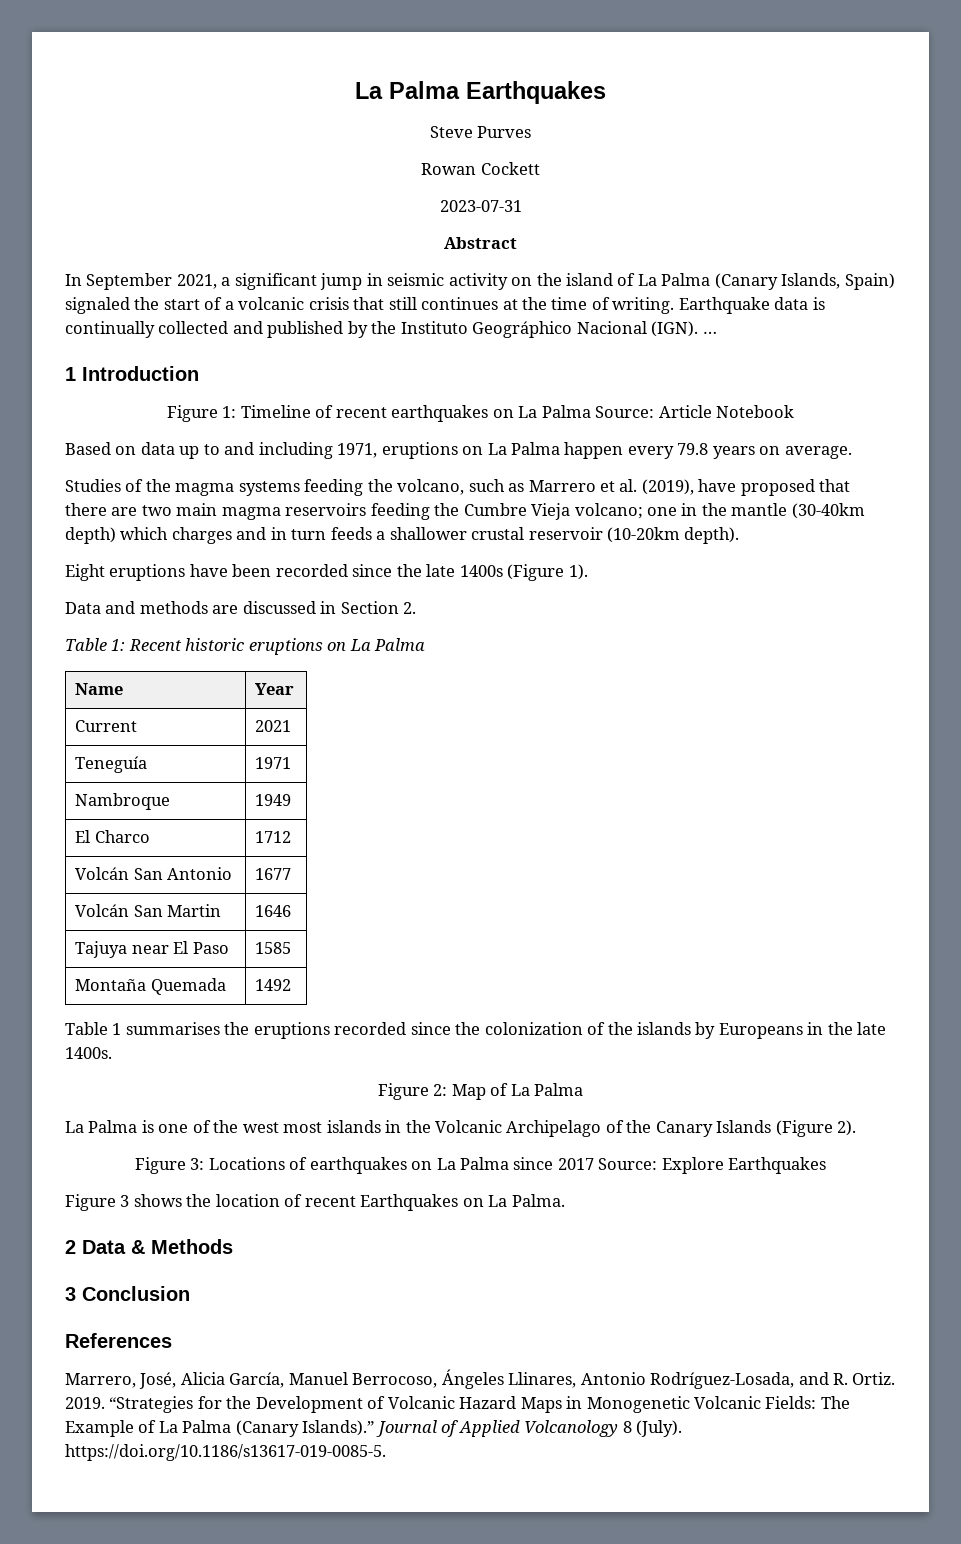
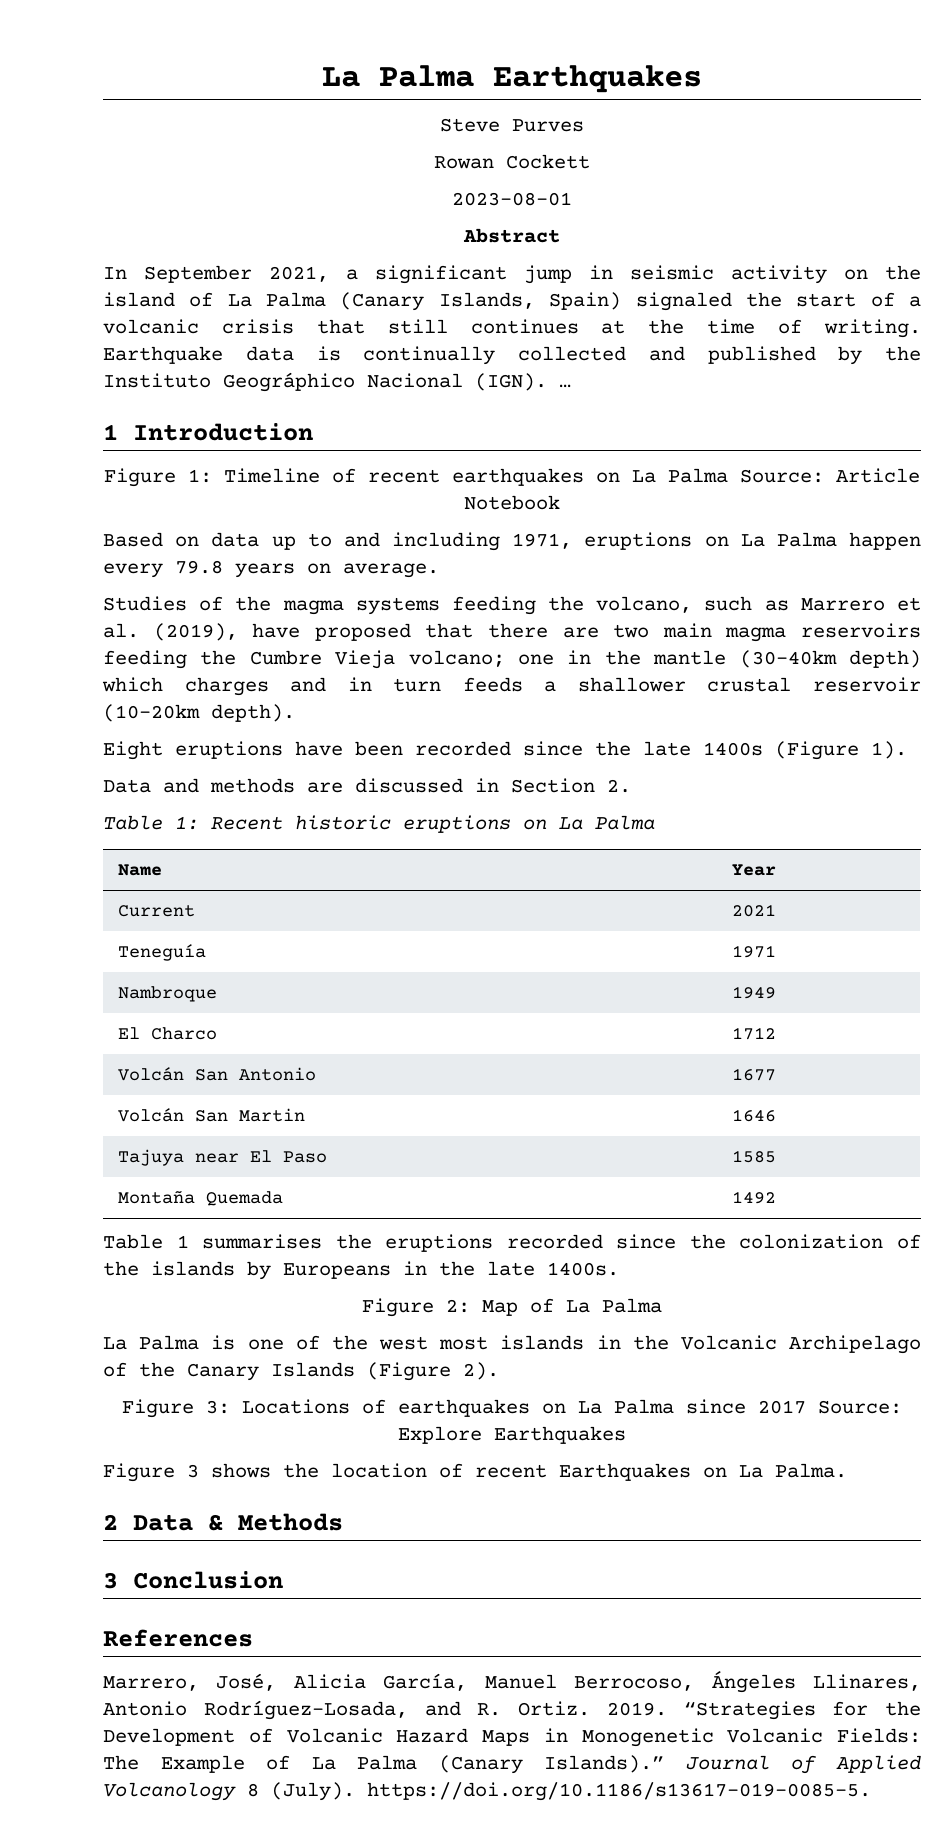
[439,200,522,212] 2023-07-31 -> [452,192,572,206] 2023-08-01

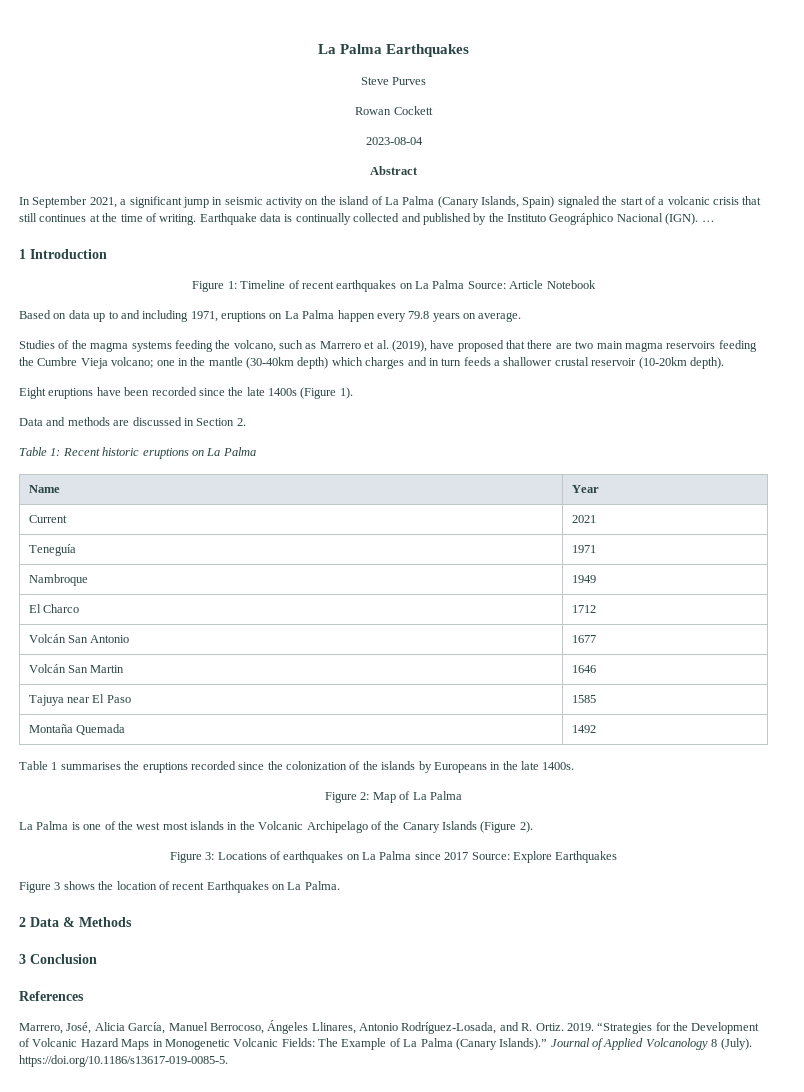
[452,192,572,206] 2023-08-01 -> [365,137,423,145] 2023-08-04

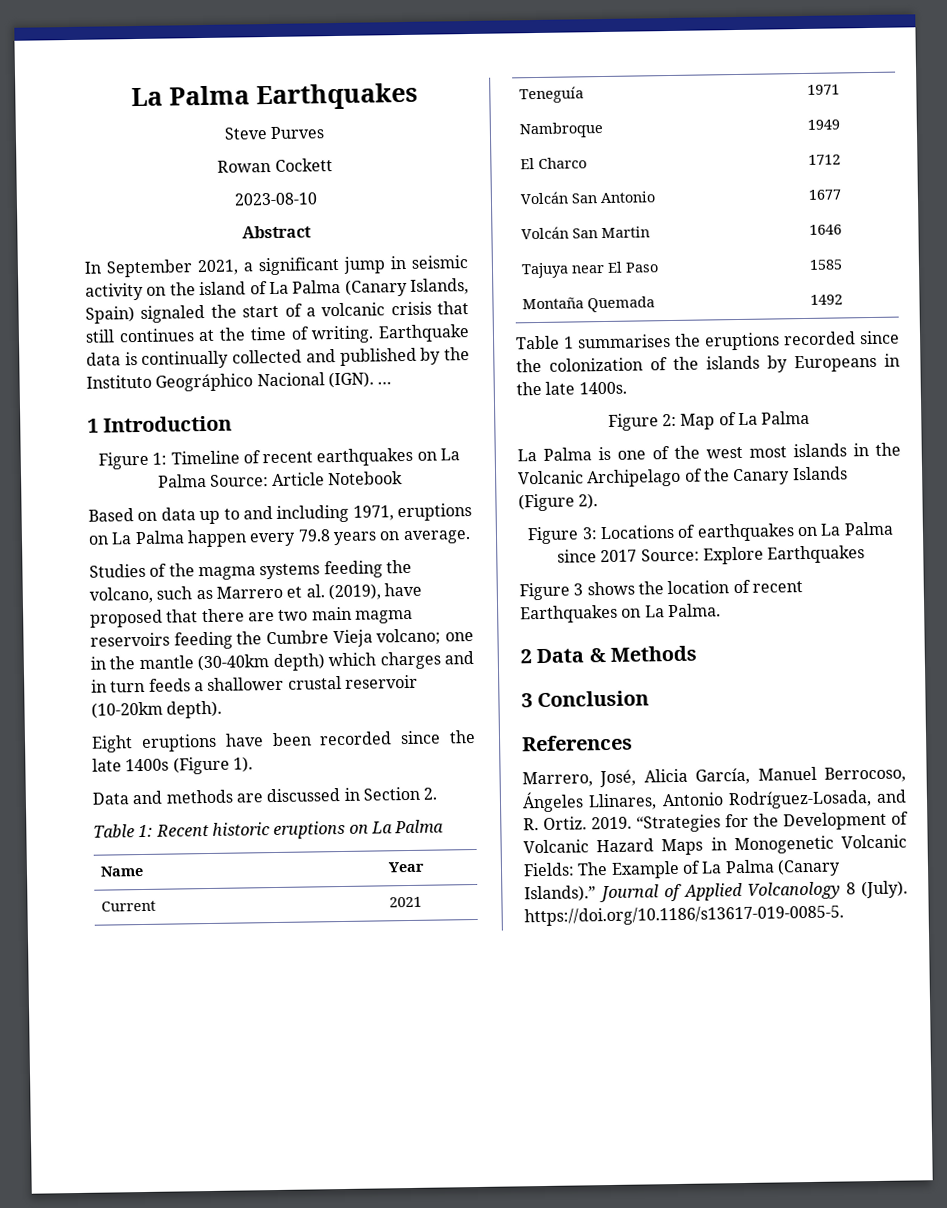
[365,137,423,145] 2023-08-04 -> [233,192,317,206] 2023-08-10

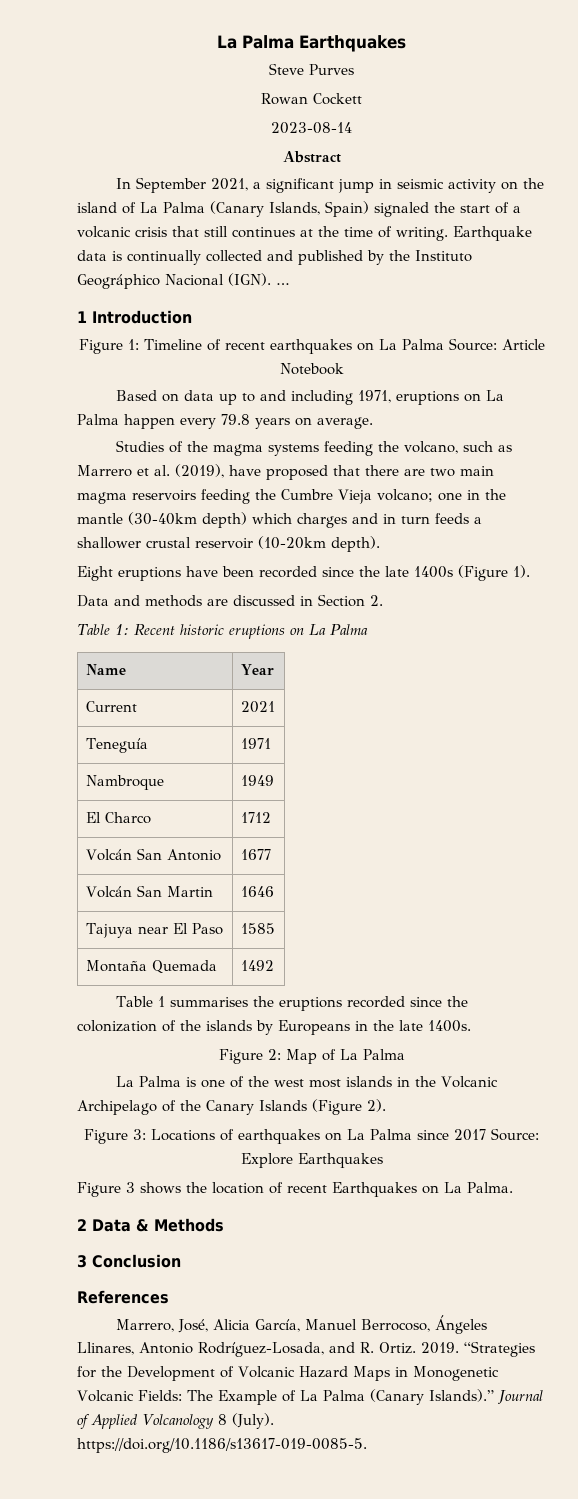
[233,192,317,206] 2023-08-10 -> [271,122,352,134] 2023-08-14

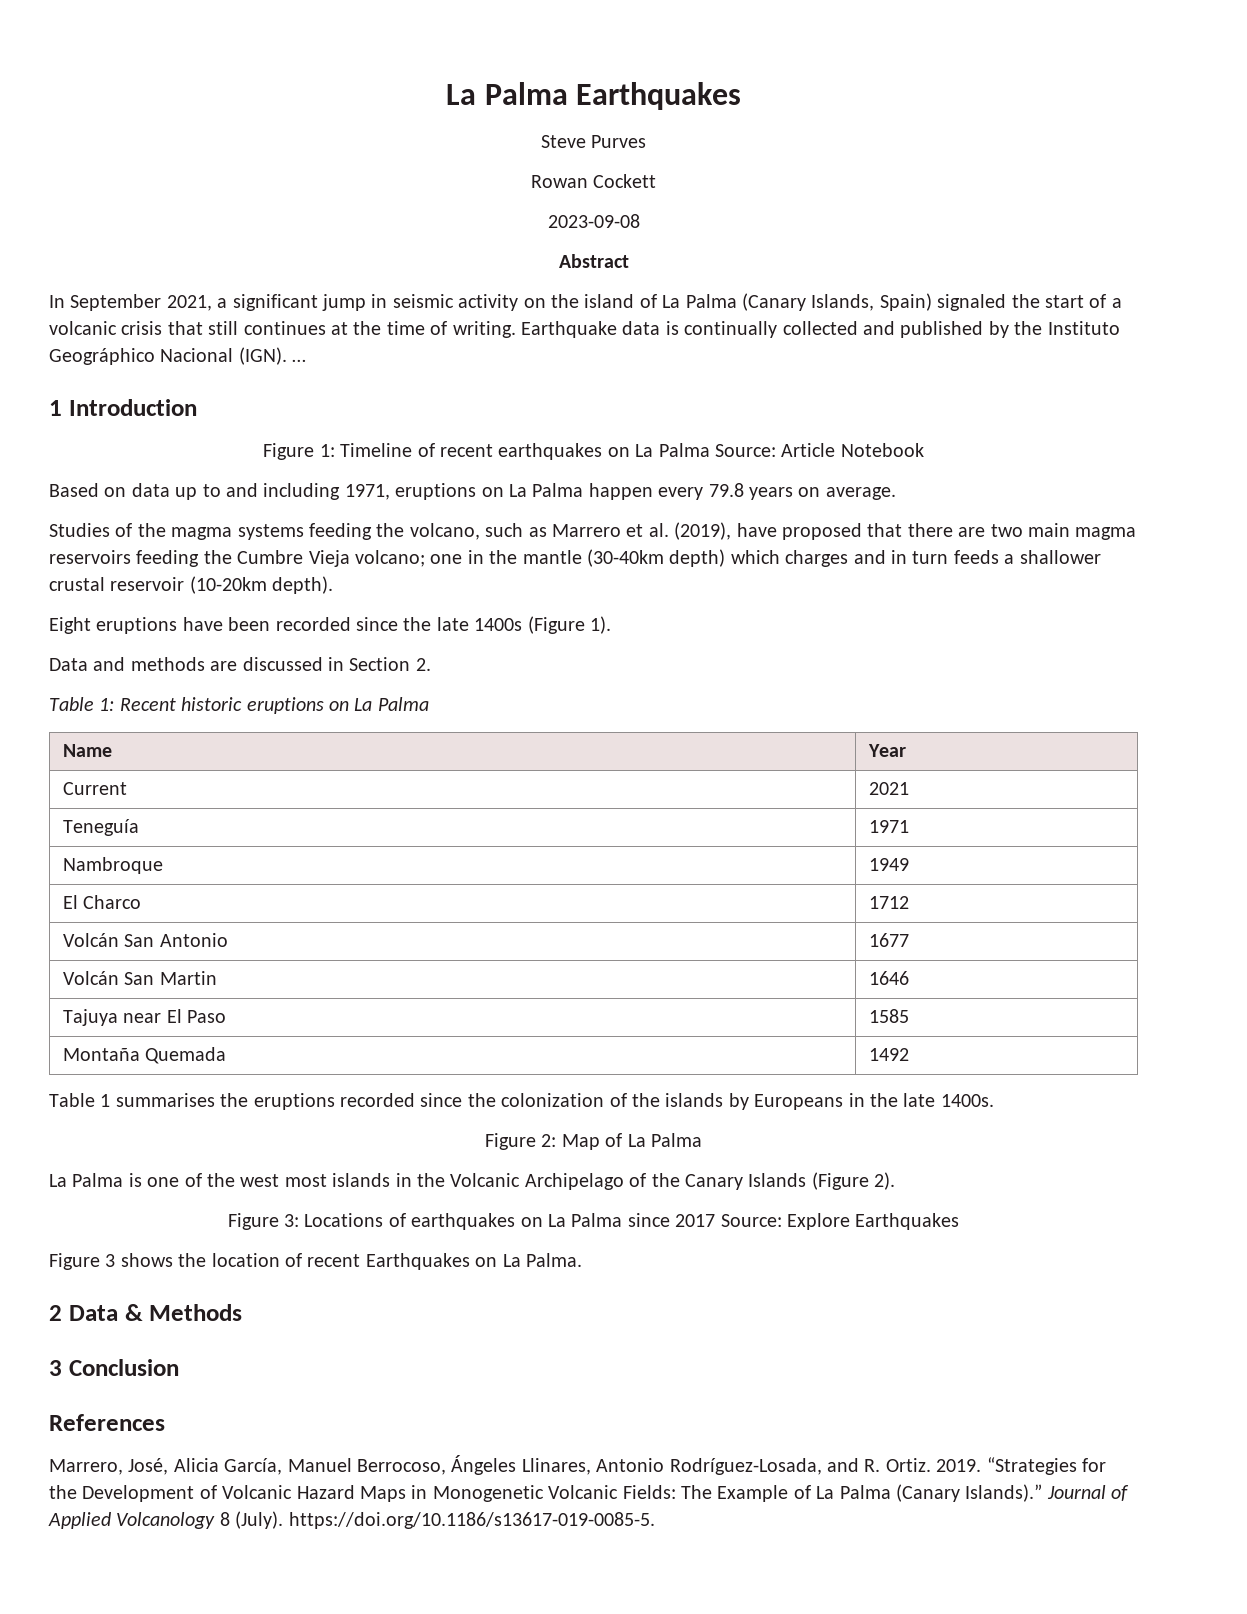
[271,122,352,134] 2023-08-14 -> [547,214,640,228] 2023-09-08

